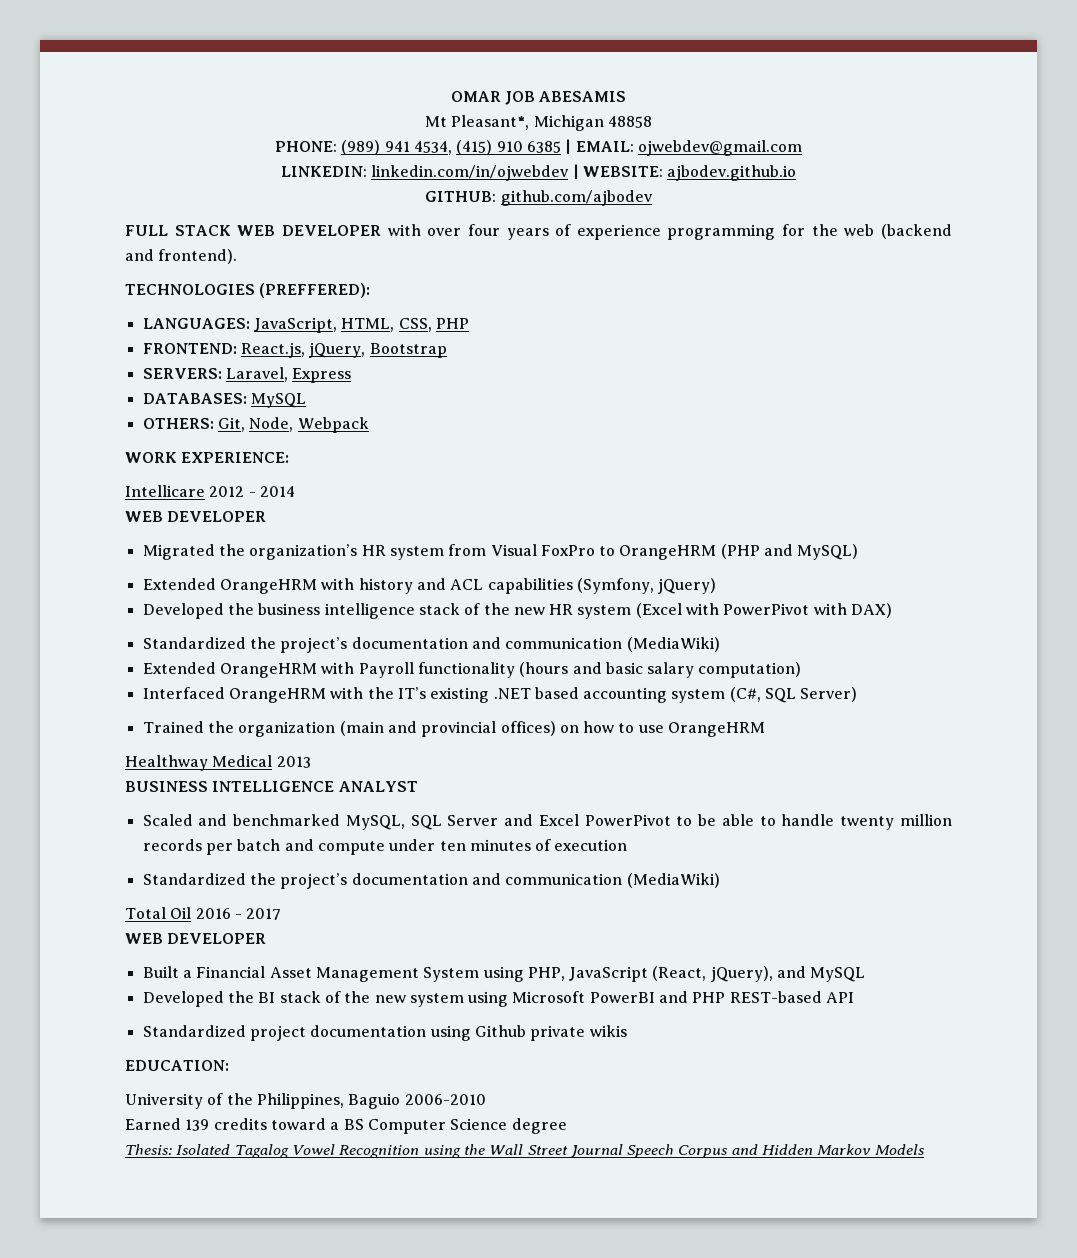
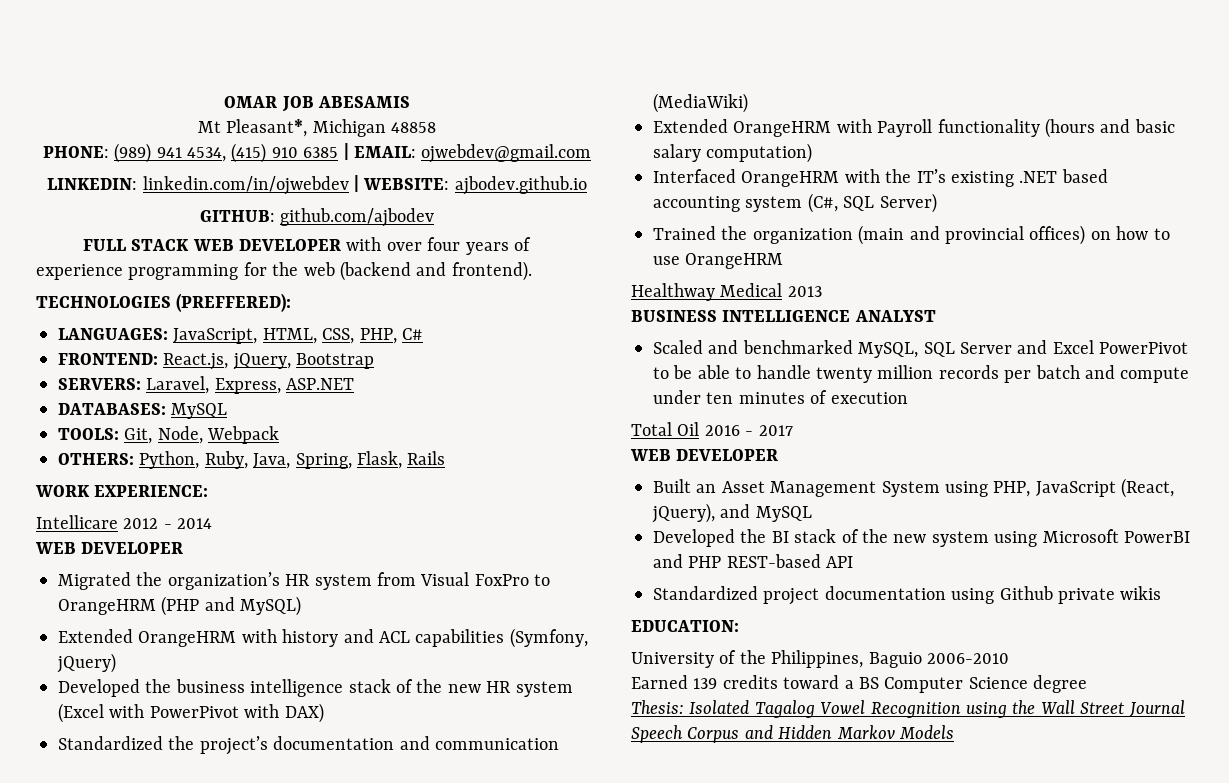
[435,318,469,329] PHP -> [359,328,423,344] PHP, C#
[292,368,352,383] Express -> [214,378,355,394] Express, ASP.NET
[142,418,214,429] OTHERS: -> [58,428,119,440] TOOLS:
(369, 425) none -> [58,451,446,469] // OTHERS: Python, Ruby, Java, Spring, Flask, Rails
[142,873,720,889] // Standardized the project’s documentation and communication (MediaWiki) -> (908, 398) none
[182,966,266,978] a Financial -> [696,484,717,493] an

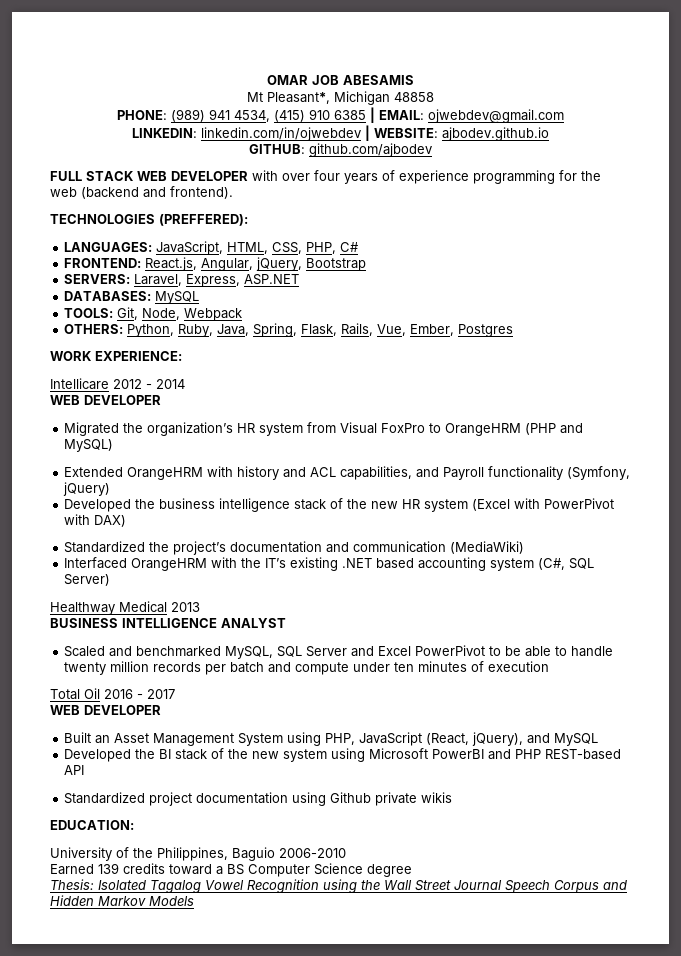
(229, 361) none -> [201,258,254,271] Angular,
[407,451,446,465] Rails -> [341,323,514,337] Rails, Vue, Ember, Postgres
[415,629,505,647] capabilities -> [340,466,564,480] capabilities, and Payroll functionality
[653,118,1175,138] [653,143,813,163] // Extended OrangeHRM with Payroll functionality (hours and basic salary computation) -> (525, 547) none
[653,225,1170,245] [653,253,784,269] // Trained the organization (main and provincial offices) on how to use OrangeHRM -> (111, 580) none

